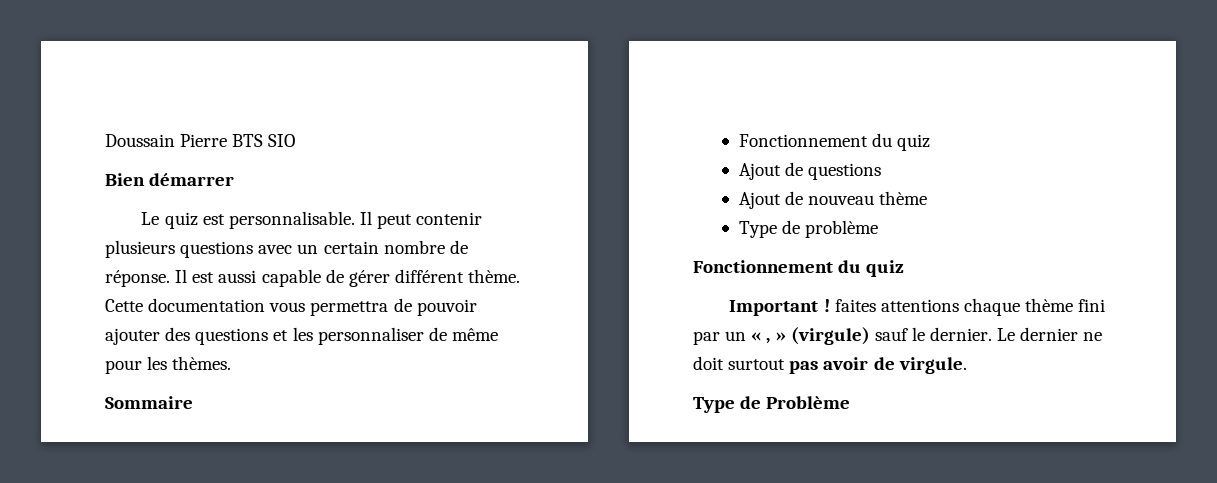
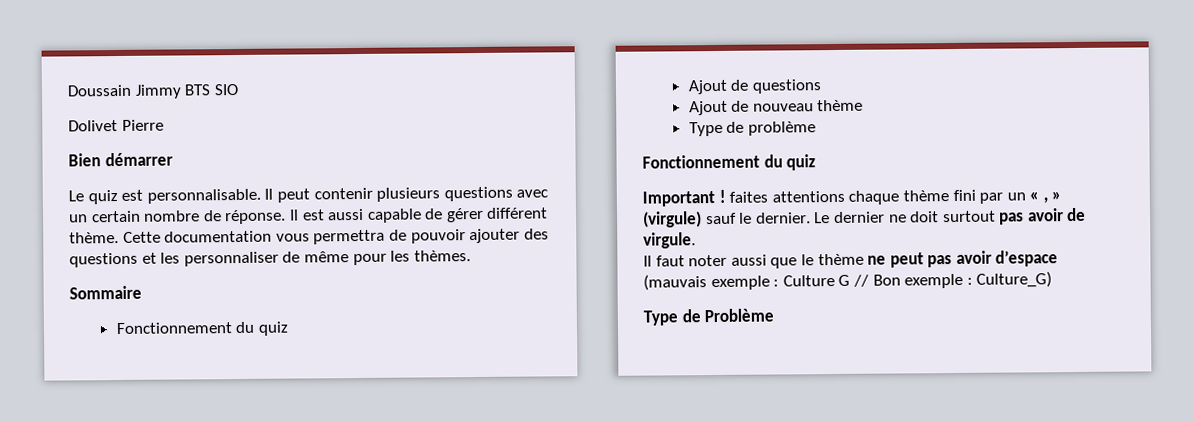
[180,134,228,147] Pierre -> [134,84,182,99] Jimmy
(296, 140) none -> [68,119,164,132] // Dolivet Pierre
(967, 365) none -> [643,250,1059,269] [643,271,1053,291] // Il faut noter aussi que le thème ne peut pas avoir d’espace (mauvais exemple : Culture G // Bon exemple : Culture_G)

